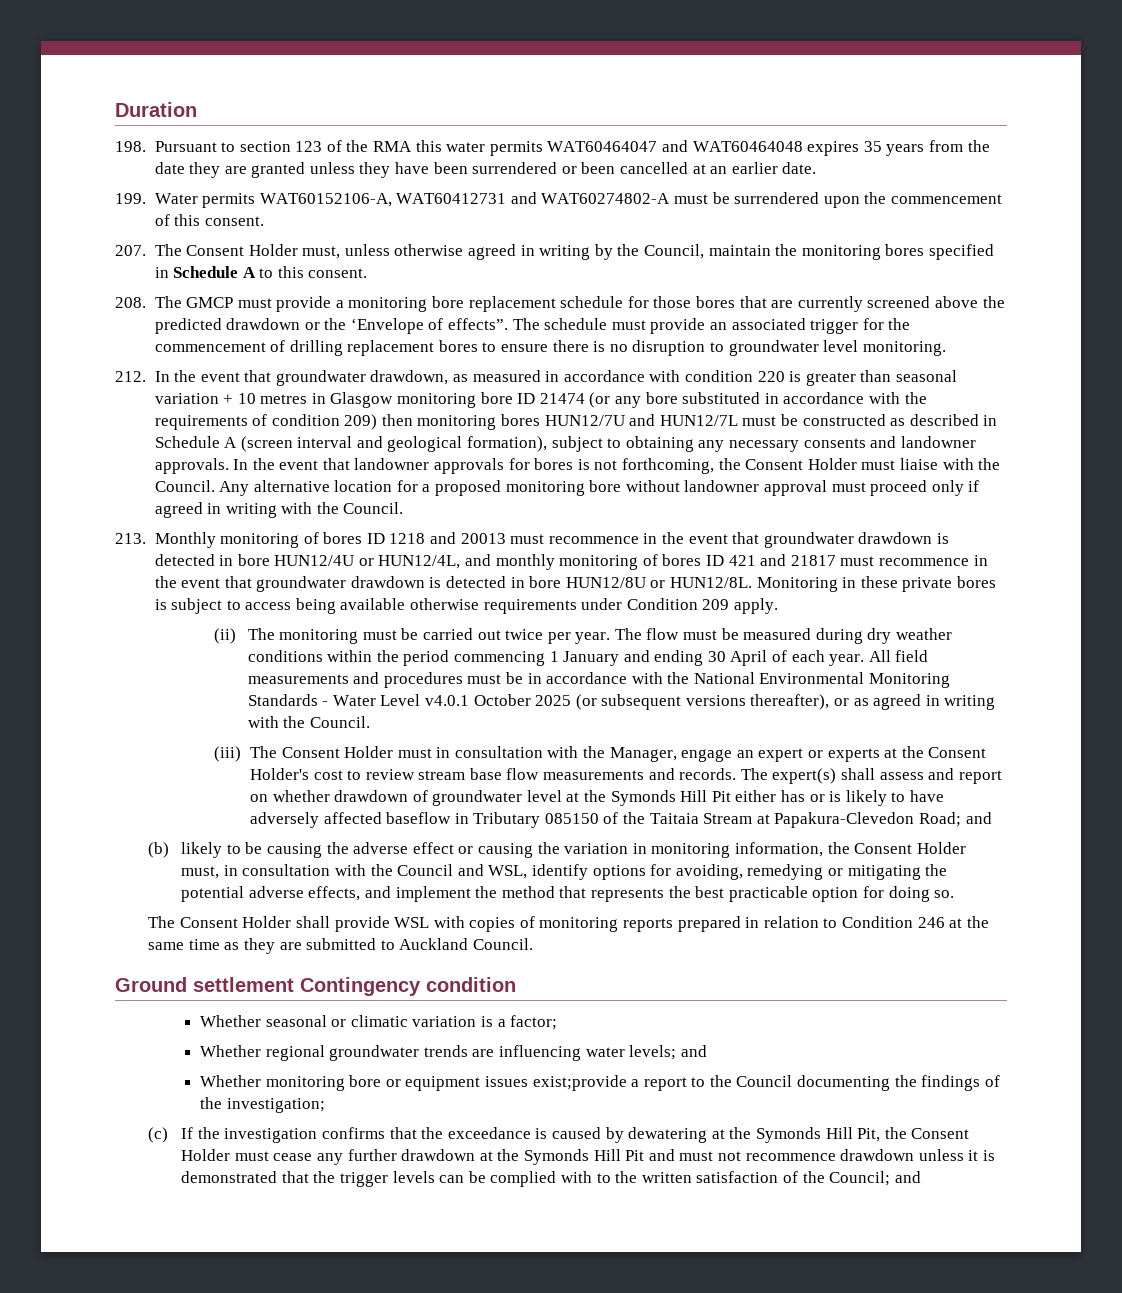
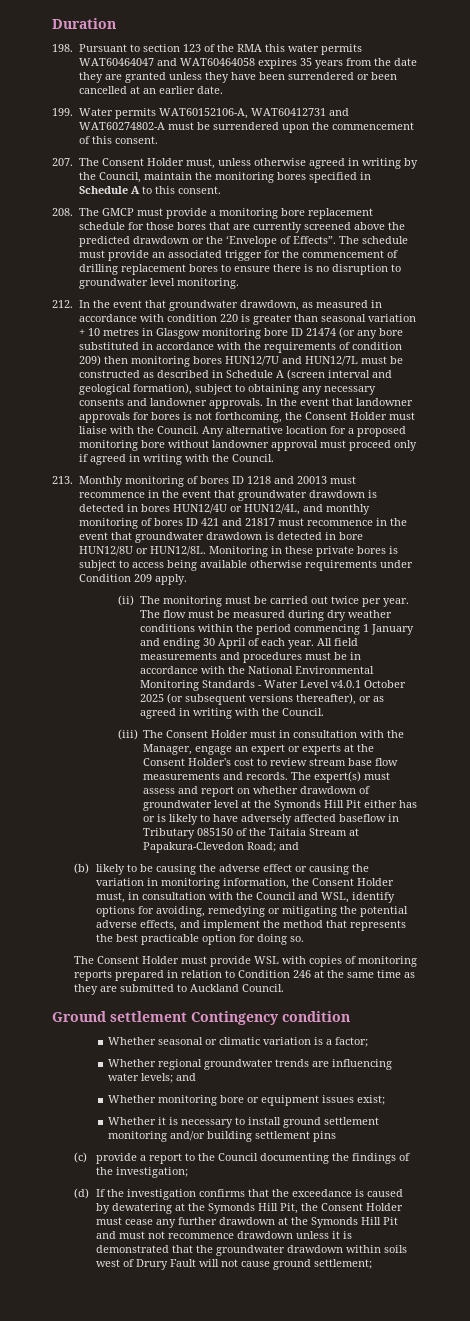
[692,141,803,152] WAT60464048 -> [179,58,255,66] WAT60464058
[448,318,509,330] effects”. -> [292,236,336,244] Effects”.
[237,554,270,566] bore -> [140,504,170,512] bores
[841,768,876,780] shall -> [364,772,391,780] must
[295,916,330,928] shall -> [180,956,207,964] must
[532,1075,627,1091] exist;provide -> [356,1095,385,1105] [107,1117,379,1128] [107,1131,336,1142] [73,1152,137,1164] exist; // Whether it is necessary to install ground settlement monitoring and/or building settlement pins // (c) provide
[148,1127,169,1143] (c) -> [73,1188,89,1199] (d)
[340,1171,921,1187] trigger levels can be complied with to the written satisfaction of the Council; and -> [215,1245,407,1256] [95,1259,372,1270] groundwater drawdown within soils west of Drury Fault will not cause ground settlement;

